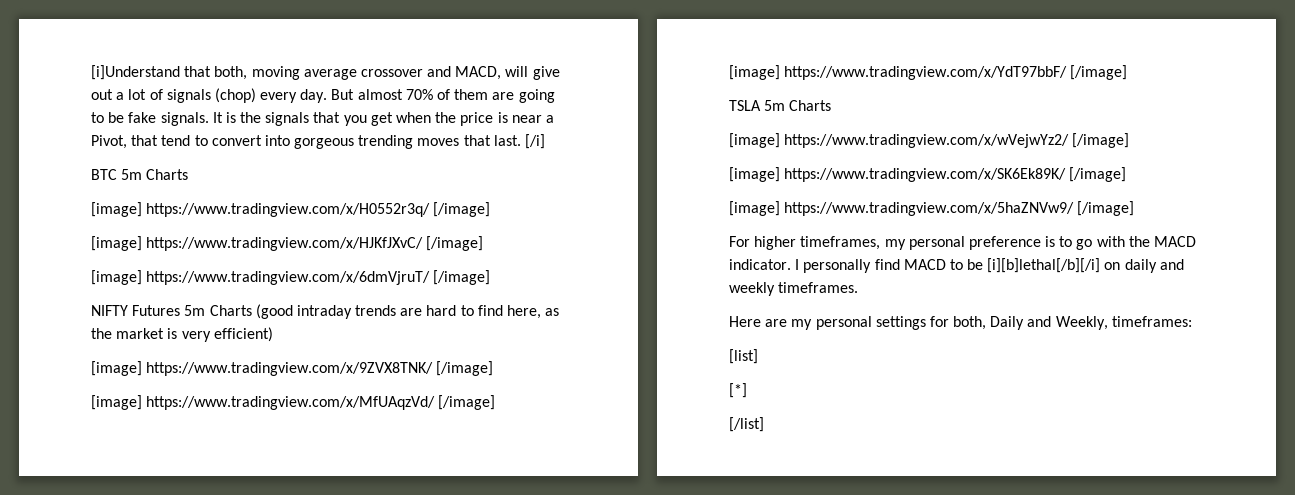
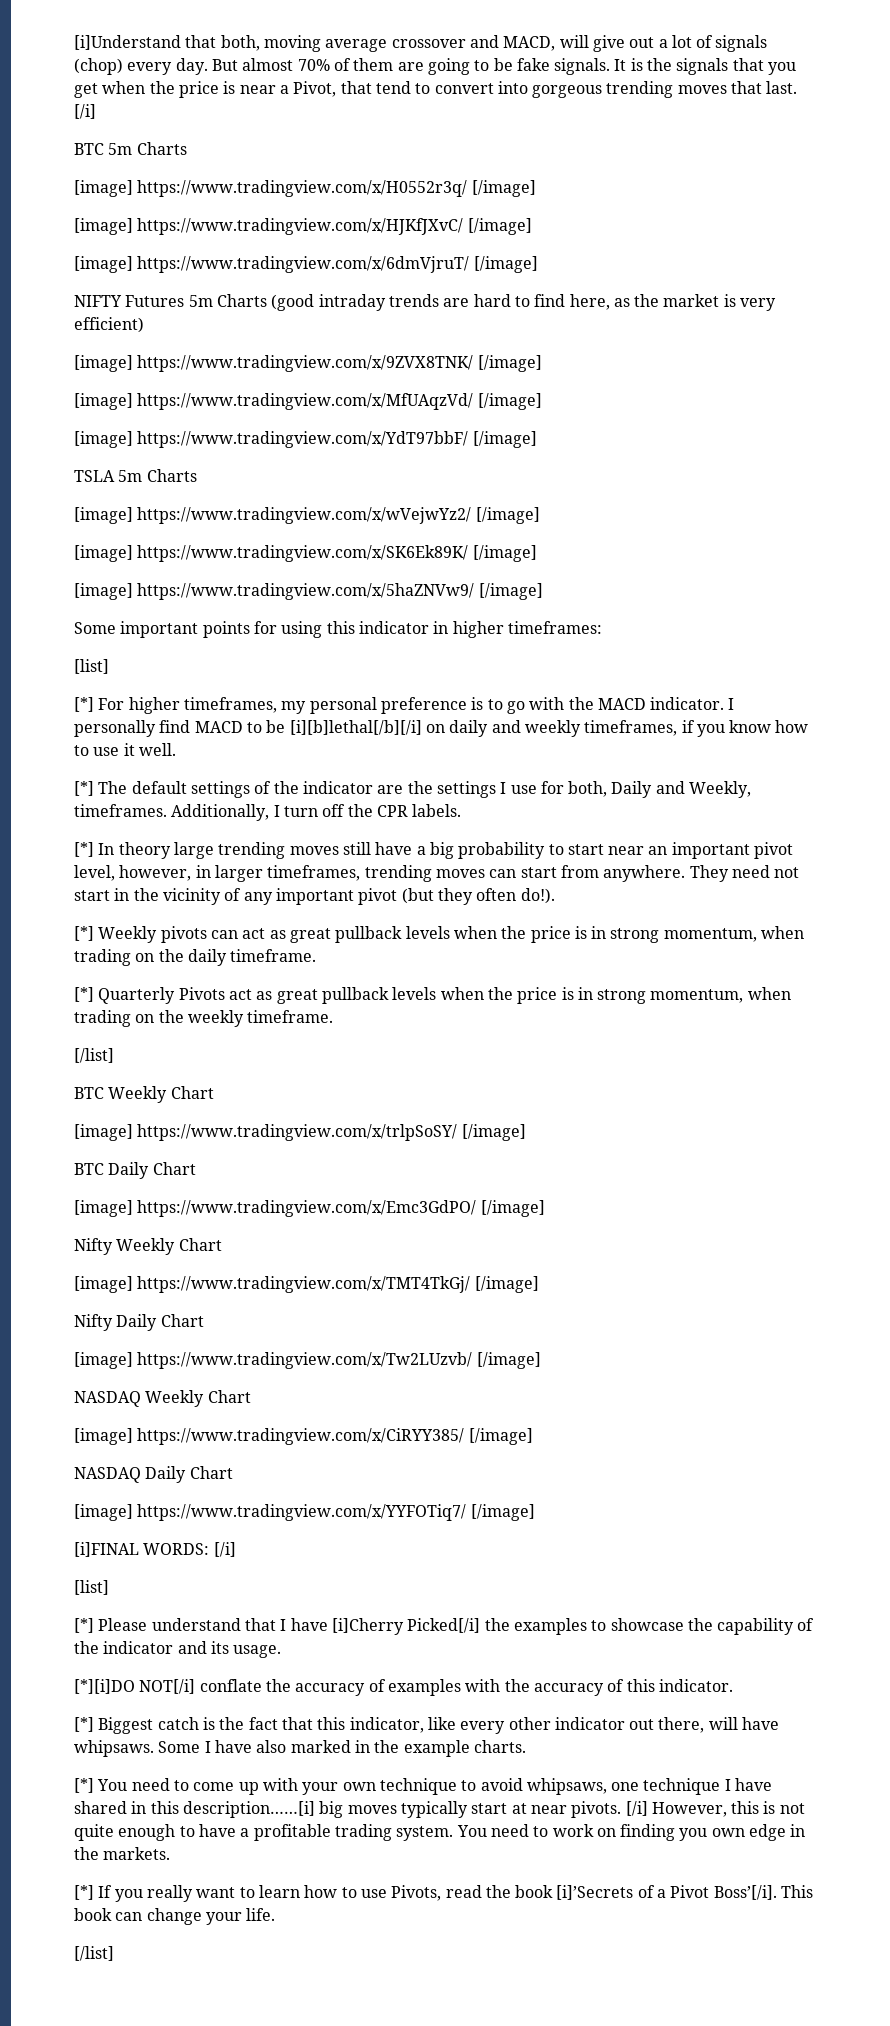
(1135, 208) none -> [74,621,602,638] [74,659,109,674] [74,697,94,712] Some important points for using this indicator in higher timeframes: // [list] // [*]
[778,282,859,293] [729,316,926,330] timeframes. // Here are my personal settings -> [584,720,809,737] [74,743,176,756] [74,781,537,798] timeframes, if you know how to use it well. // [*] The default settings of the indicator are the settings I use
[1111,316,1192,327] [729,349,758,364] [729,383,747,398] timeframes: // [list] // [*] -> [74,804,462,821] [74,842,794,859] [74,865,800,882] [74,888,555,905] [74,926,805,943] [74,949,317,966] [74,987,791,1004] [74,1010,334,1027] [74,1048,114,1063] [74,1086,214,1103] [74,1124,526,1141] [74,1162,196,1179] [74,1200,545,1217] [74,1238,222,1255] [74,1276,539,1293] [74,1314,204,1331] [74,1352,541,1369] [74,1390,251,1407] [74,1428,533,1445] [74,1466,233,1483] [74,1504,535,1521] [74,1542,236,1557] [74,1580,109,1595] [74,1618,815,1635] [74,1641,282,1658] [74,1679,733,1696] [74,1717,780,1734] [74,1740,526,1757] [74,1778,773,1795] [74,1801,805,1818] [74,1824,806,1841] [74,1847,171,1860] [74,1885,814,1902] [74,1908,276,1925] timeframes. Additionally, I turn off the CPR labels. // [*] In theory large trending moves still have a big probability to start near an important pivot level, however, in larger timeframes, trending moves can start from anywhere. They need not start in the vicinity of any important pivot (but they often do!). // [*] Weekly pivots can act as great pullback levels when the price is in strong momentum, when trading on the daily timeframe. // [*] Quarterly Pivots act as great pullback levels when the price is in strong momentum, when trading on the weekly timeframe. // [/list] // BTC Weekly Chart // [image] https://www.tradingview.com/x/trlpSoSY/ [/image] // BTC Daily Chart // [image] https://www.tradingview.com/x/Emc3GdPO/ [/image] // Nifty Weekly Chart // [image] https://www.tradingview.com/x/TMT4TkGj/ [/image] // Nifty Daily Chart // [image] https://www.tradingview.com/x/Tw2LUzvb/ [/image] // NASDAQ Weekly Chart // [image] https://www.tradingview.com/x/CiRYY385/ [/image] // NASDAQ Daily Chart // [image] https://www.tradingview.com/x/YYFOTiq7/ [/image] // [i]FINAL WORDS: [/i] // [list] // [*] Please understand that I have [i]Cherry Picked[/i] the examples to showcase the capability of the indicator and its usage. // [*][i]DO NOT[/i] conflate the accuracy of examples with the accuracy of this indicator. // [*] Biggest catch is the fact that this indicator, like every other indicator out there, will have whipsaws. Some I have also marked in the example charts. // [*] You need to come up with your own technique to avoid whipsaws, one technique I have shared in this description……[i] big moves typically start at near pivots. [/i] However, this is not quite enough to have a profitable trading system. You need to work on finding you own edge in the markets. // [*] If you really want to learn how to use Pivots, read the book [i]’Secrets of a Pivot Boss’[/i]. This book can change your life.

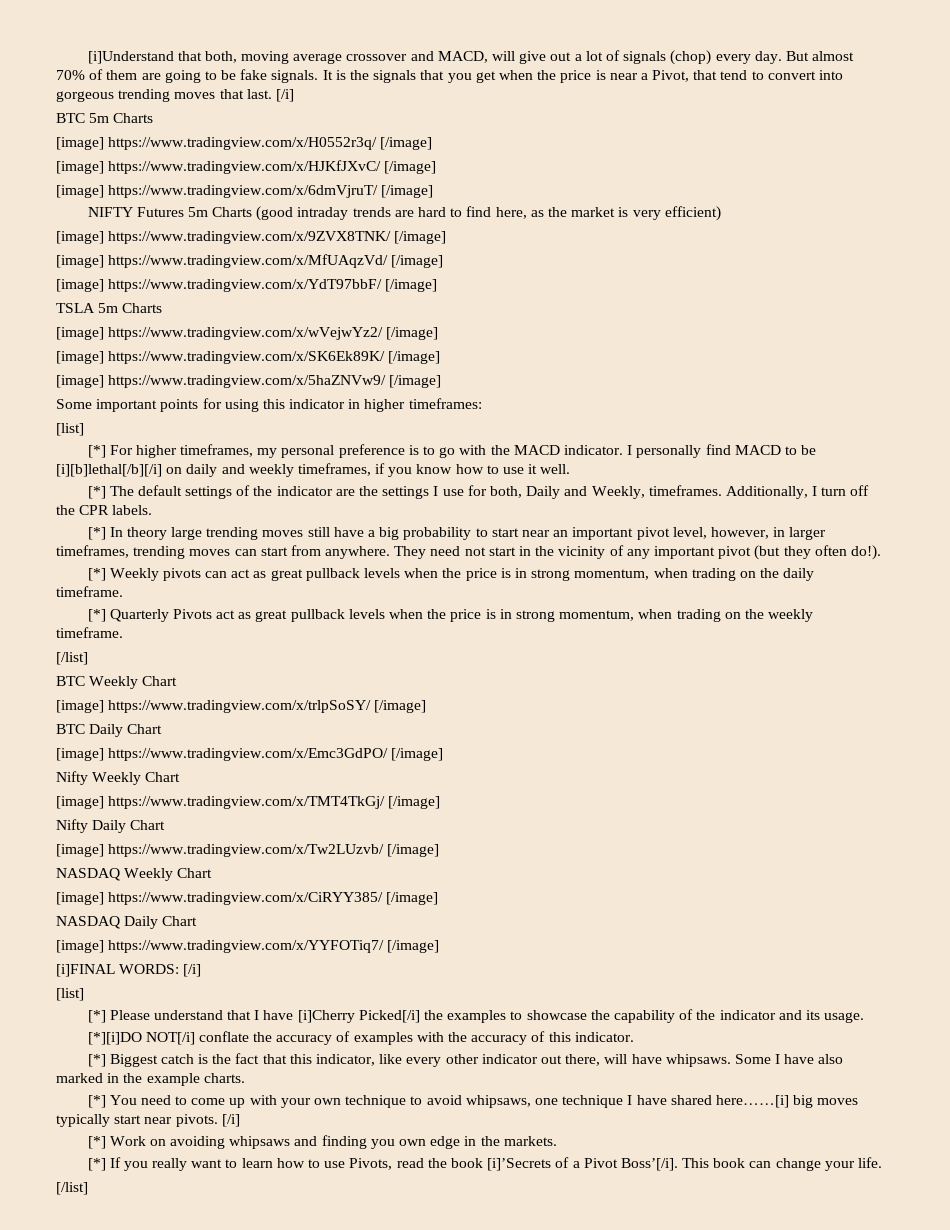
[131,1801,315,1818] in this description……[i] -> [715,1095,789,1108] here……[i]
[511,1803,527,1814] at -> (142, 1119) none
[651,1801,805,1817] [74,1824,616,1841] However, this is not quite enough to have a profitable trading system. You need to work on -> [87,1136,318,1149] // [*] Work on avoiding whipsaws and

